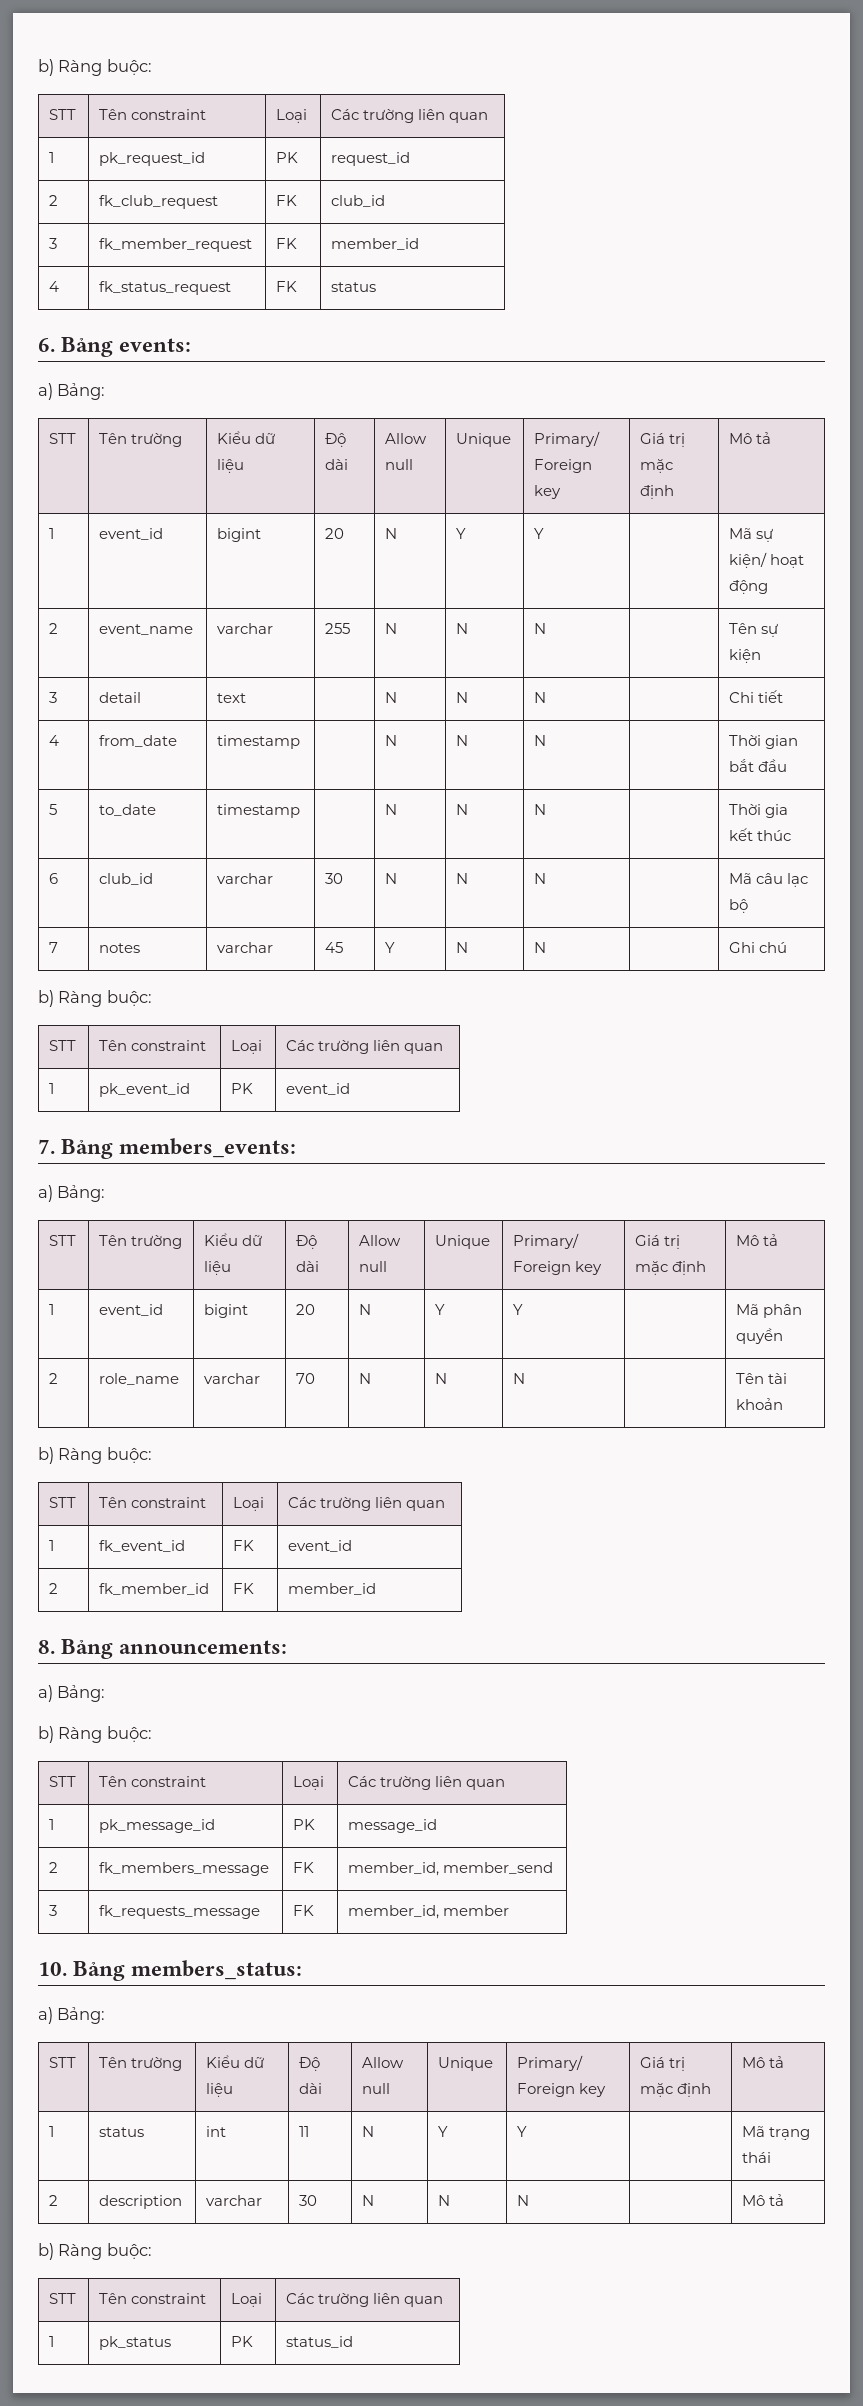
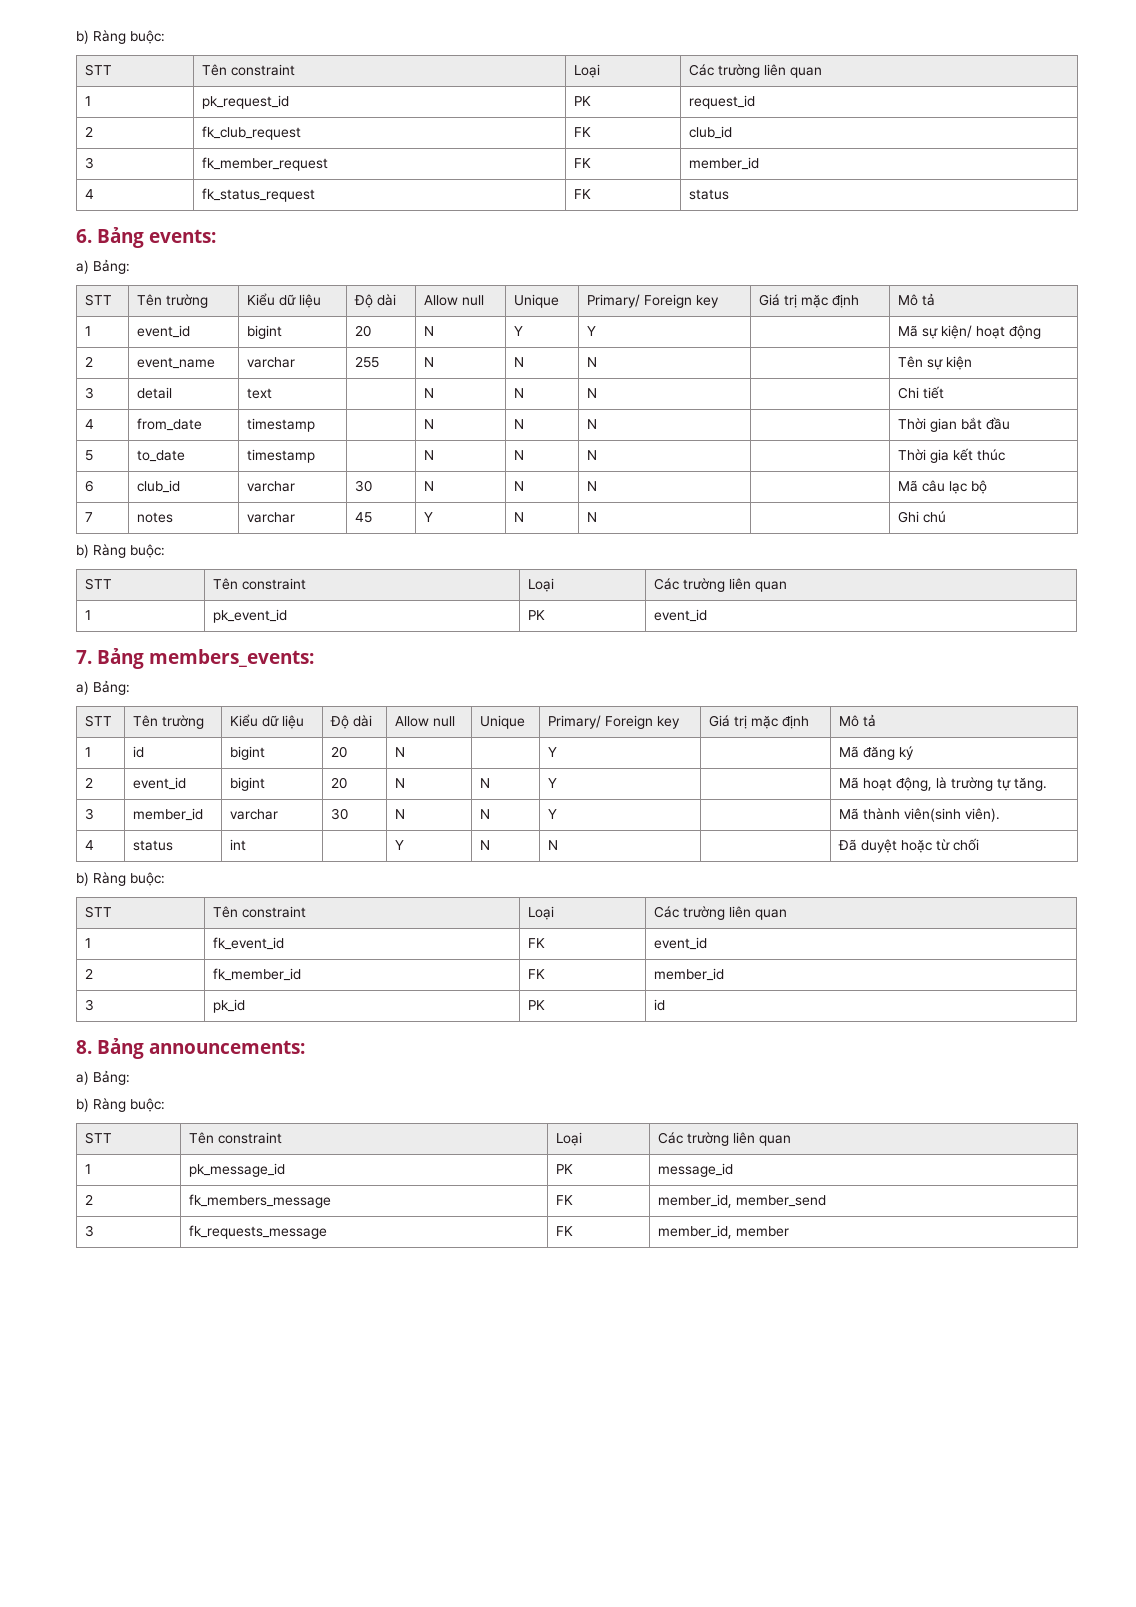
[99,1304,164,1316] [204,1304,249,1318] [296,1304,316,1315] [359,1304,372,1315] [435,1304,446,1315] [513,1304,524,1315] [736,1304,803,1318] [736,1328,784,1344] [49,1373,59,1384] [99,1373,180,1385] [204,1373,261,1384] [296,1373,316,1384] [359,1373,372,1384] [435,1373,448,1384] [513,1373,526,1384] [736,1373,788,1384] [736,1398,784,1410] | event_id | bigint | 20 | N | Y | Y | | Mã phân quyền // 2 | role_name | varchar | 70 | N | N | N | | Tên tài khoản -> [133,746,145,758] [230,746,266,760] [331,746,348,758] [395,747,406,757] [548,747,558,757] [839,746,915,760] [85,777,94,788] [133,777,187,790] [230,777,266,791] [331,777,348,789] [395,778,406,788] [480,778,491,788] [548,778,558,788] [839,777,1048,791] [85,808,95,820] [133,808,204,821] [230,809,279,820] [331,808,349,820] [395,809,406,819] [480,809,491,819] [548,809,558,819] [839,808,1001,822] [85,840,95,850] [133,840,174,851] [230,839,247,851] [395,840,405,850] [480,840,491,850] [548,840,559,850] [838,838,980,853] | id | bigint | 20 | N | | Y | | Mã đăng ký // 2 | event_id | bigint | 20 | N | N | Y | | Mã hoạt động, là trường tự tăng. // 3 | member_id | varchar | 30 | N | N | Y | | Mã thành viên(sinh viên). // 4 | status | int | | Y | N | N | | Đã duyệt hoặc từ chối
(377, 1589) none -> [85,999,95,1011] [213,999,246,1013] [528,1000,546,1010] [654,999,666,1011] // 3 | pk_id | PK | id
[38,1960,303,1981] [38,2007,106,2024] [49,2057,77,2068] [99,2057,183,2071] [206,2055,265,2068] [206,2083,234,2097] [299,2057,321,2071] [299,2083,323,2094] [362,2057,405,2068] [362,2083,391,2094] [438,2057,494,2071] [517,2055,584,2071] [517,2083,607,2097] [640,2057,686,2071] [640,2083,712,2097] [742,2056,785,2068] [49,2126,55,2137] [99,2127,145,2137] [206,2126,227,2137] [299,2126,310,2137] [362,2126,375,2137] [438,2126,449,2137] [517,2126,528,2137] [742,2126,811,2140] [742,2152,772,2163] [49,2195,59,2206] [99,2195,183,2209] [206,2195,263,2206] [299,2195,318,2206] [362,2195,375,2206] [438,2195,451,2206] [517,2195,530,2206] [742,2194,785,2206] [38,2243,152,2260] [49,2293,77,2304] [99,2293,207,2304] [231,2293,263,2307] [286,2293,444,2307] [49,2336,55,2347] [99,2336,172,2350] [231,2336,254,2347] [286,2336,354,2348] // 10. Bảng members_status: // a) Bảng: // STT | Tên trường | Kiểu dữ liệu | Độ dài | Allow null | Unique | Primary/ Foreign key | Giá trị mặc định | Mô tả // 1 | status | int | 11 | N | Y | Y | | Mã trạng thái // 2 | description | varchar | 30 | N | N | N | | Mô tả // b) Ràng buộc: // STT | Tên constraint | Loại | Các trường liên quan // 1 | pk_status | PK | status_id -> (790, 1231) none

